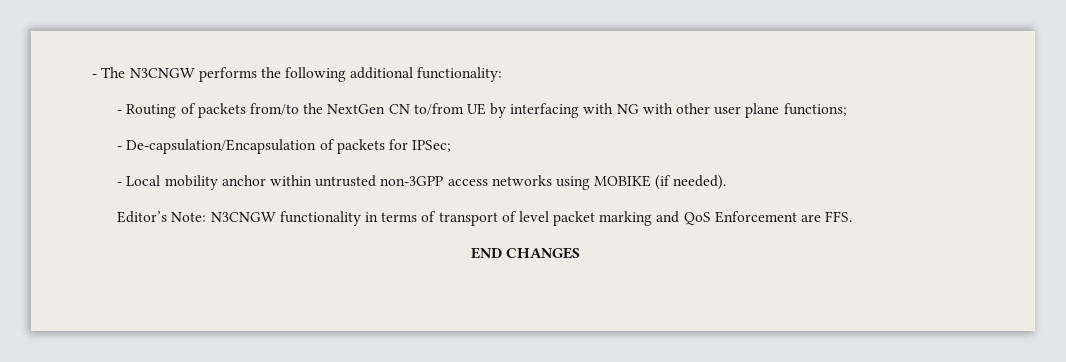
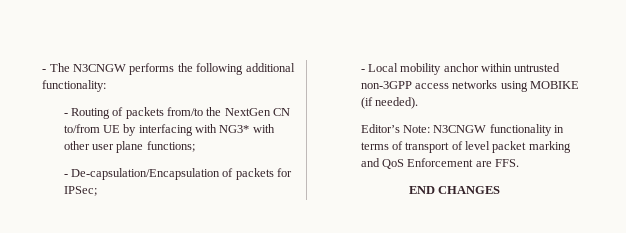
[616,104,639,114] NG -> [219,125,250,133] NG3*

